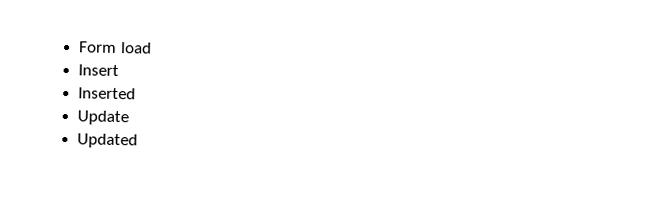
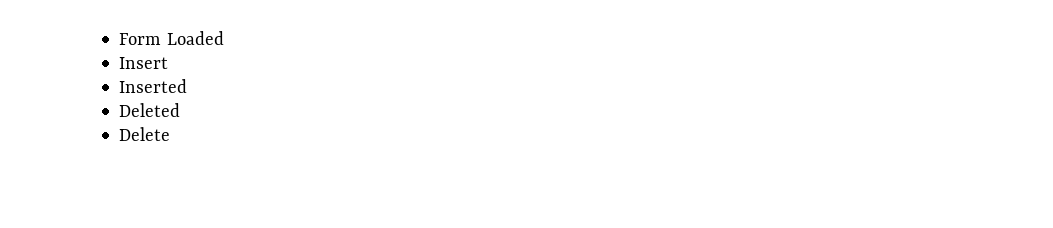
[119,42,152,54] load -> [166,31,224,45] Loaded
[76,110,129,126] [76,133,138,149] Update // Updated -> [119,103,181,117] [119,127,171,141] Deleted // Delete

